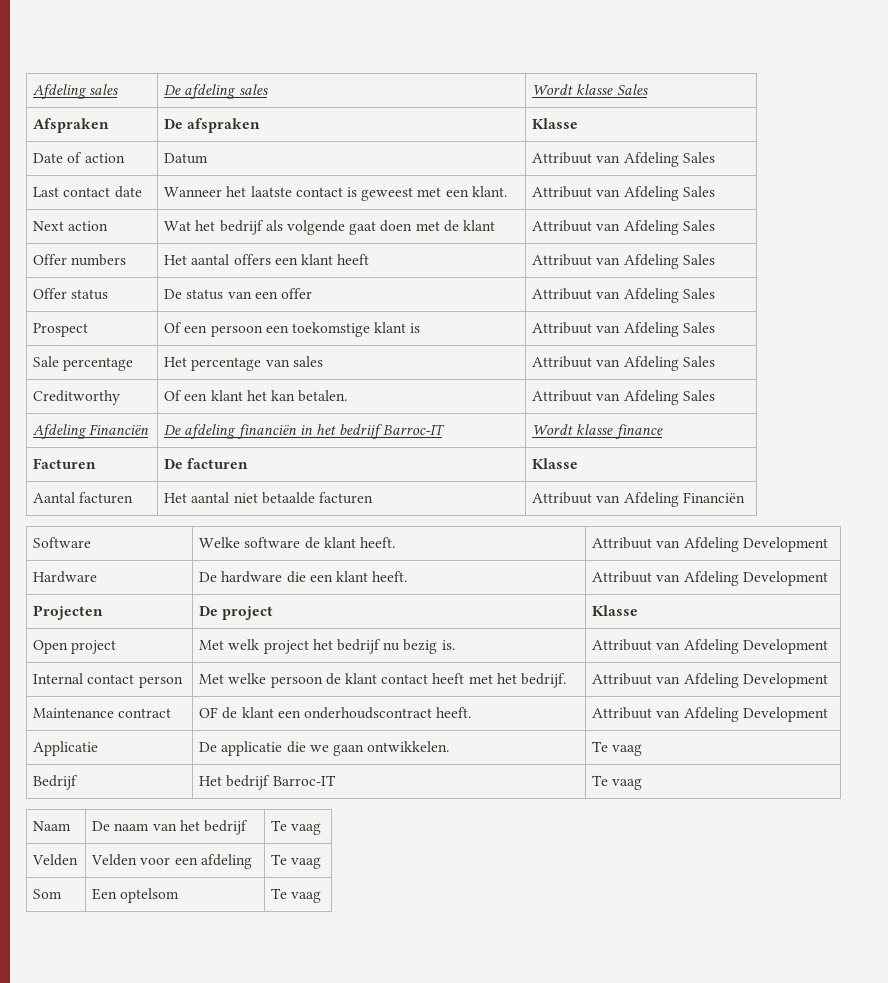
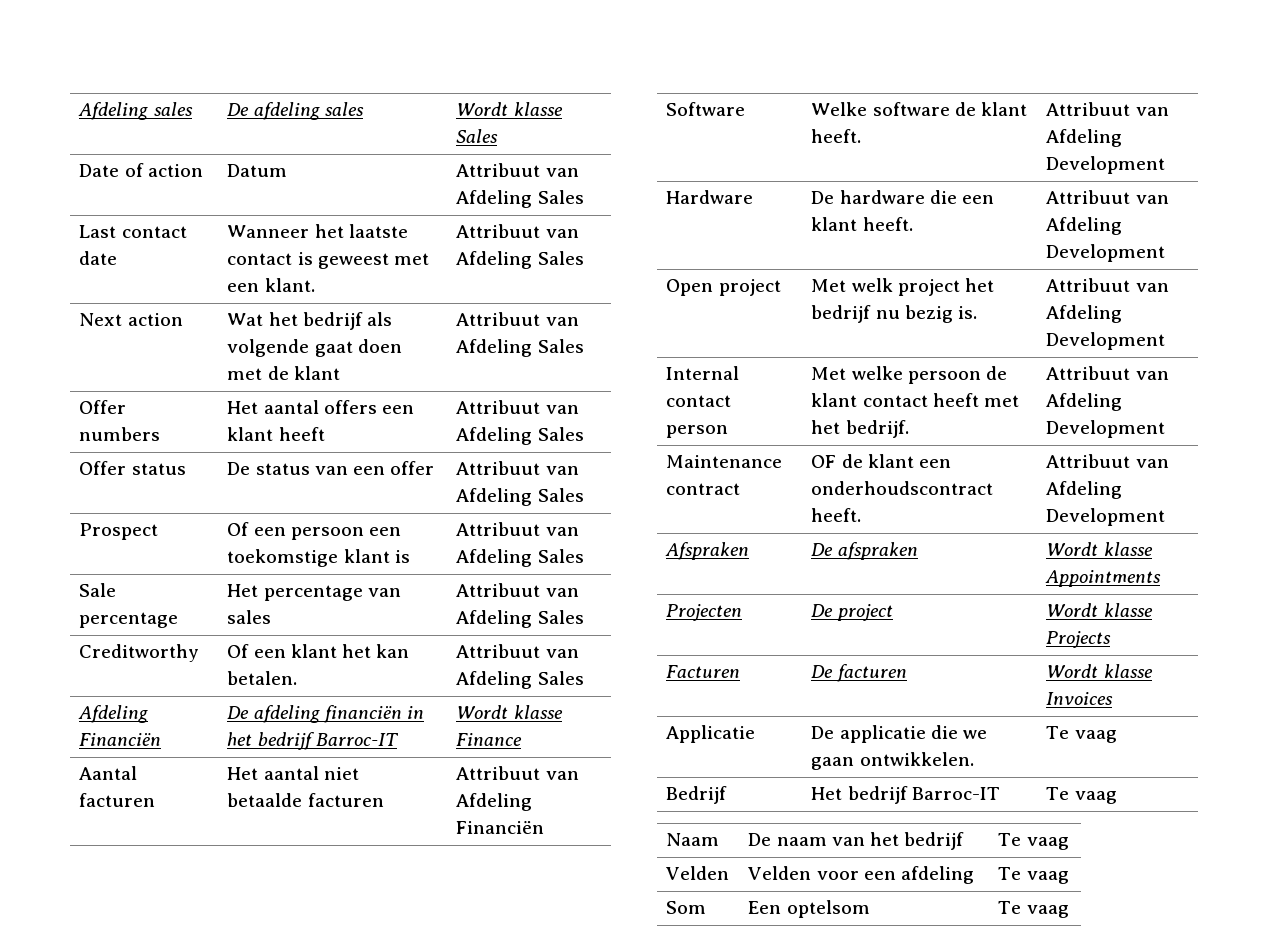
[33,118,110,133] [164,118,261,133] [532,118,579,129] // Afspraken | De afspraken | Klasse -> (499, 136) none
[614,424,663,439] [33,458,97,469] [164,458,249,469] [532,458,579,469] finance // Facturen | De facturen | Klasse -> [456,733,523,746] Finance
[33,605,104,620] [199,606,274,620] [592,605,639,616] // Projecten | De project | Klasse -> (1166, 253) none
(828, 714) none -> [665,542,750,560] [811,542,918,560] [1046,542,1153,556] [1045,570,1162,587] [666,604,743,621] [811,604,893,621] [1046,603,1153,617] [1046,631,1112,648] [666,665,741,678] [811,664,907,682] [1046,664,1153,678] [1046,692,1114,705] // Afspraken | De afspraken | Wordt klasse Appointments // Projecten | De project | Wordt klasse Projects // Facturen | De facturen | Wordt klasse Invoices

